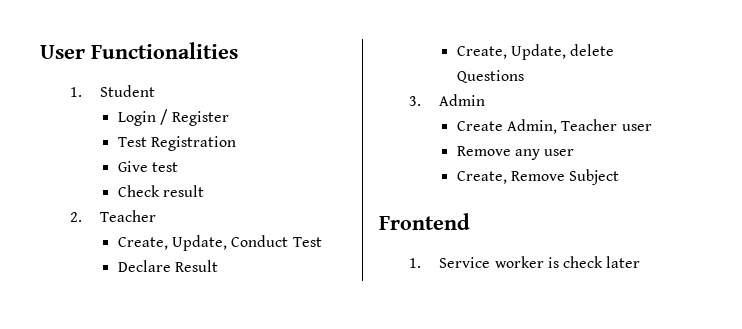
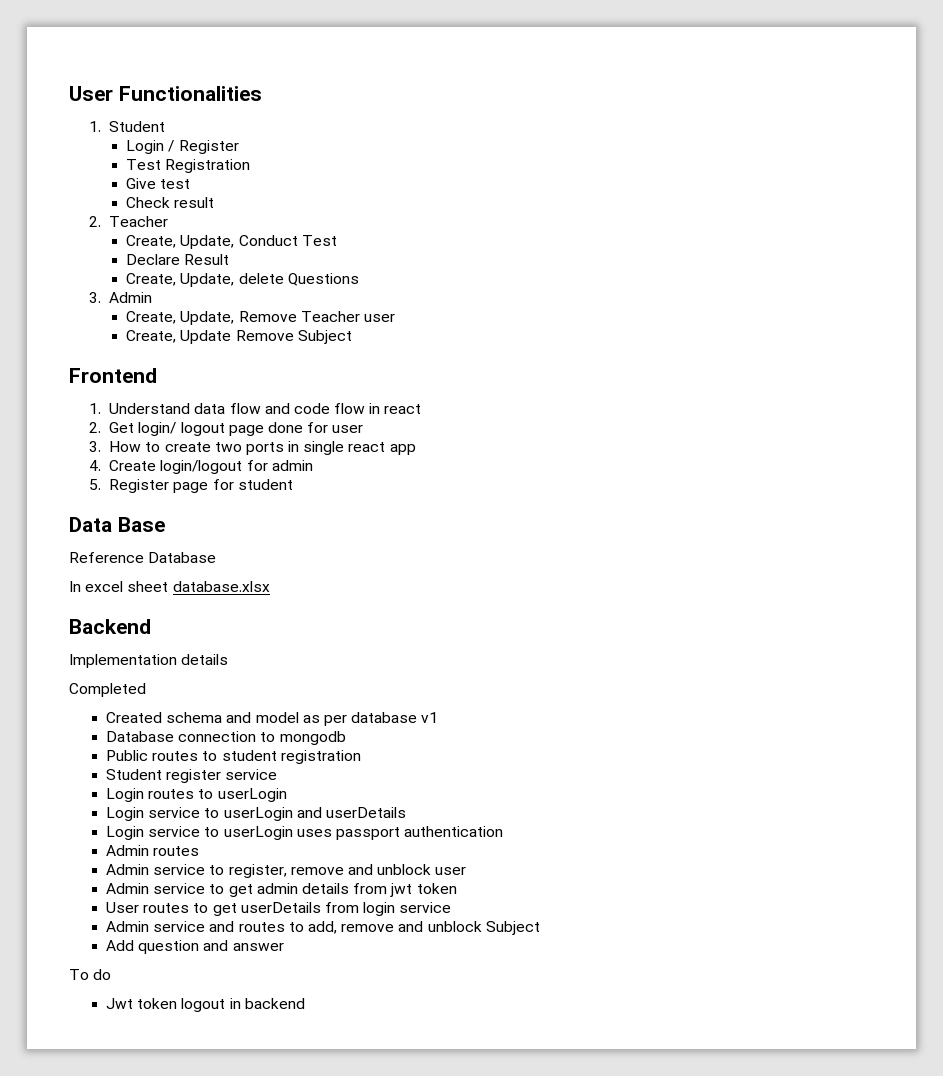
[456,119,558,134] Create Admin, -> [126,311,297,325] Create, Update, Remove
[456,146,575,160] [456,171,507,184] // Remove any user // Create, -> [126,330,232,344] // Create, Update
[439,256,641,268] Service worker is check later -> [109,403,422,414] [89,422,364,436] [89,441,416,455] [89,460,313,474] [89,479,293,493] [69,517,165,532] [69,552,217,563] [69,581,270,592] [69,619,151,634] [69,654,229,668] [69,683,146,697] [106,712,439,726] [106,731,346,745] [106,750,361,764] [106,769,278,783] [106,788,287,802] [106,807,407,821] [106,826,504,840] [106,845,200,856] [106,864,467,878] [106,883,457,897] [106,902,452,916] [106,921,540,935] [106,940,284,954] [69,969,112,980] [106,998,305,1012] Understand data flow and code flow in react // 2. Get login/ logout page done for user // 3. How to create two ports in single react app // 4. Create login/logout for admin // 5. Register page for student // Data Base // Reference Database // In excel sheet database.xlsx // Backend // Implementation details // Completed // Created schema and model as per database v1 // Database connection to mongodb // Public routes to student registration // Student register service // Login routes to userLogin // Login service to userLogin and userDetails // Login service to userLogin uses passport authentication // Admin routes // Admin service to register, remove and unblock user // Admin service to get admin details from jwt token // User routes to get userDetails from login service // Admin service and routes to add, remove and unblock Subject // Add question and answer // To do // Jwt token logout in backend

